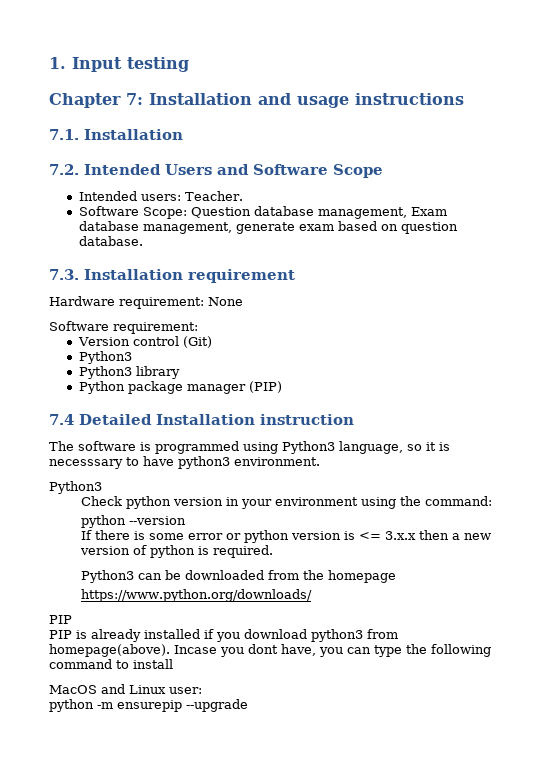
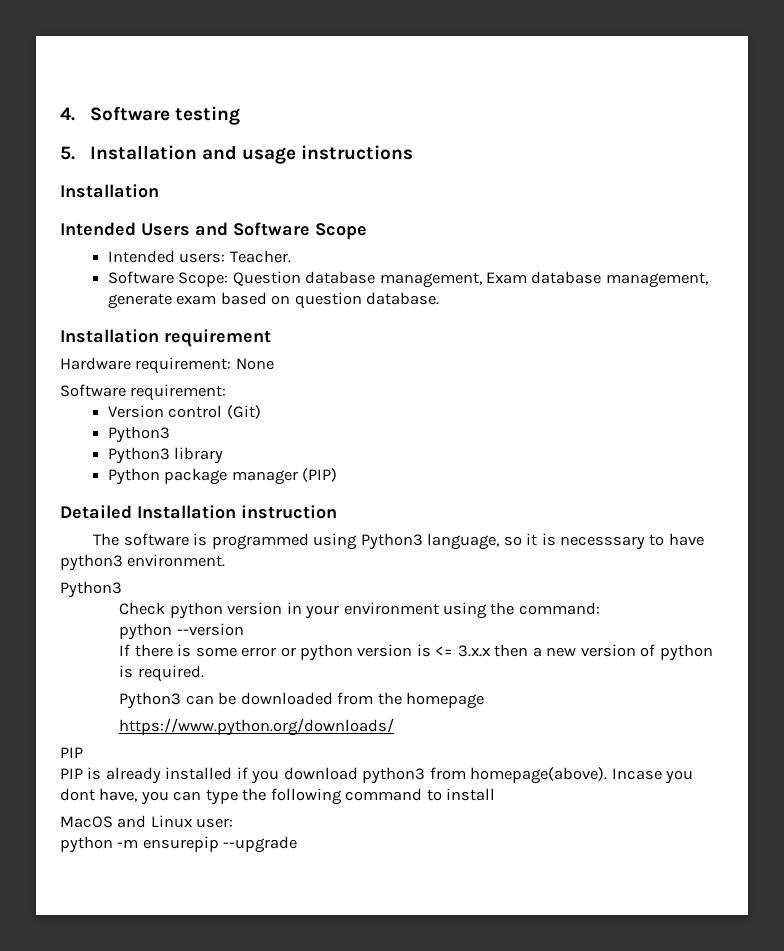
[49,57,123,72] 1. Input -> [60,106,170,121] 4. Software
[49,93,143,108] Chapter 7: -> [60,146,75,160] 5.
[49,129,79,140] 7.1. -> (413, 152) none
[49,164,79,175] 7.2. -> (159, 191) none
[49,269,79,280] 7.3. -> (440, 298) none
[49,414,74,425] 7.4 -> (338, 475) none

